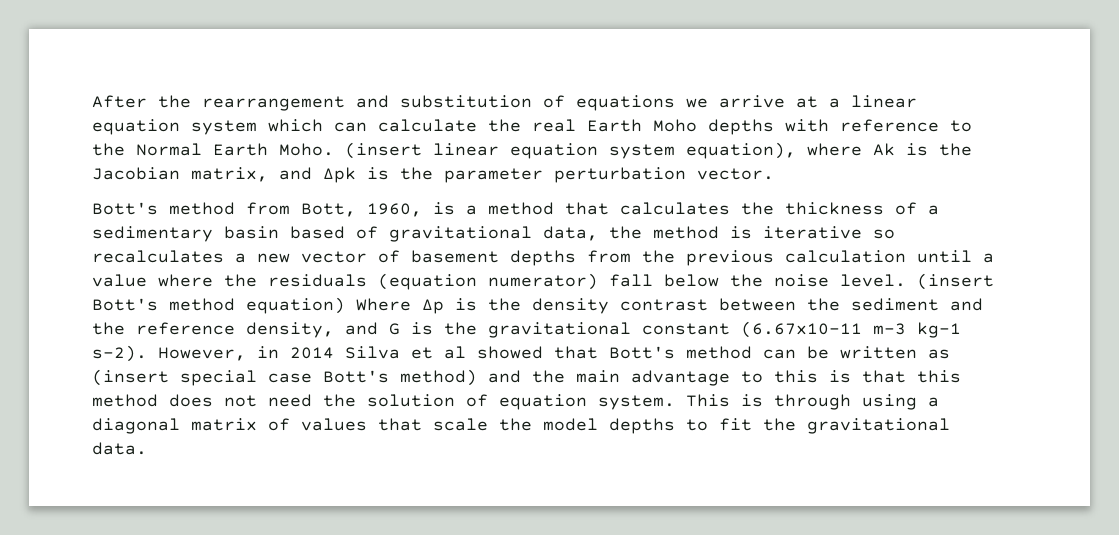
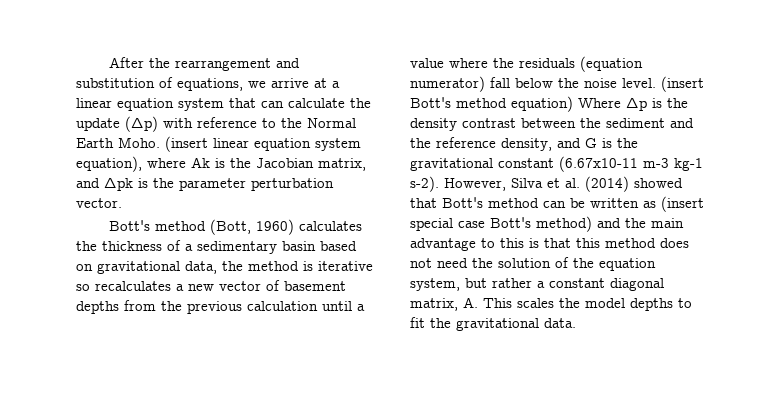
[576,95,675,111] equations -> [177,78,243,91] equations,
[268,119,323,132] which -> [229,98,256,108] that
[532,119,774,135] real Earth Moho depths -> [76,116,158,132] update (Δp)
[246,202,609,217] from Bott, 1960, is a method that -> [210,219,295,235] (Bott, 1960)
[356,226,378,239] of -> [76,264,93,271] on
[257,346,466,359] in 2014 Silva et al -> [511,176,629,192] Silva et al. (2014)
[499,394,939,410] [92,418,488,434] equation system. This is through using a diagonal matrix of values that scale -> [573,258,656,271] [410,278,664,291] [410,297,554,311] the equation system, but rather a constant diagonal matrix, A. This scales

